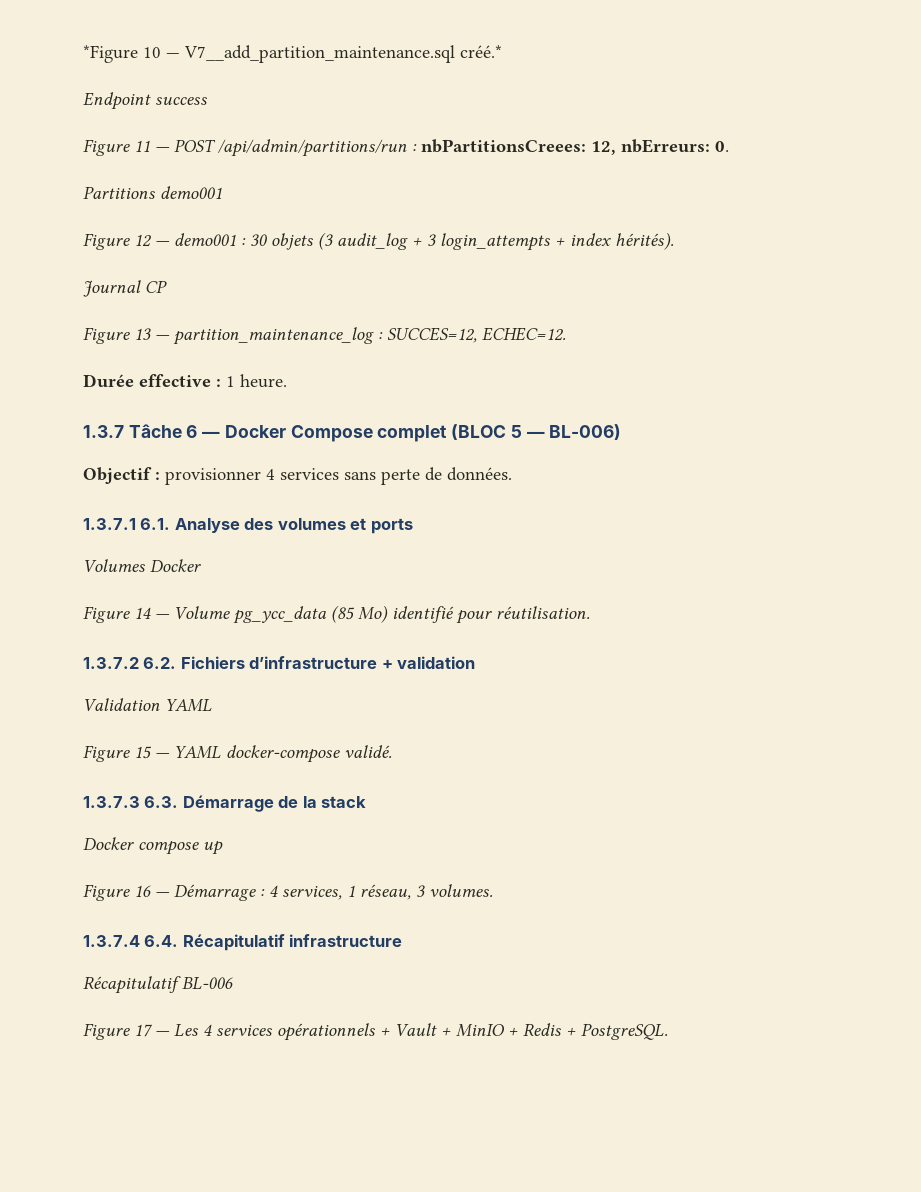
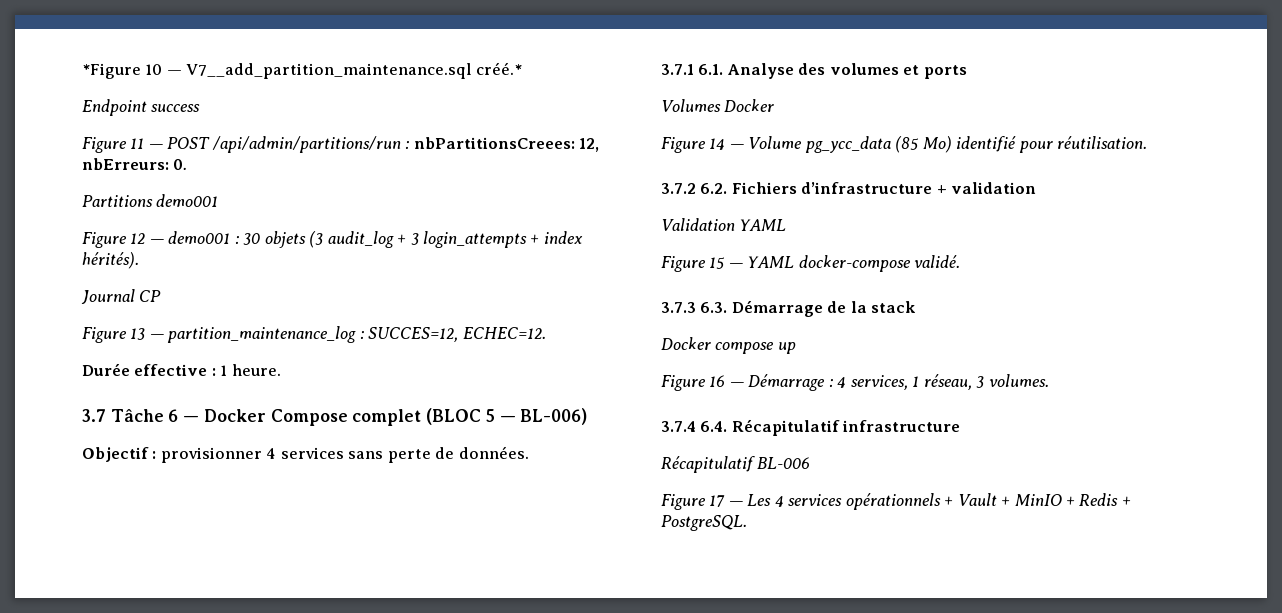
[83,425,124,438] 1.3.7 -> [82,409,106,422] 3.7
[83,518,136,530] 1.3.7.1 -> [661,64,694,75] 3.7.1
[83,657,139,669] 1.3.7.2 -> [661,183,696,194] 3.7.2
[83,796,140,808] 1.3.7.3 -> [661,302,696,313] 3.7.3
[83,935,140,947] 1.3.7.4 -> [661,421,696,432] 3.7.4

